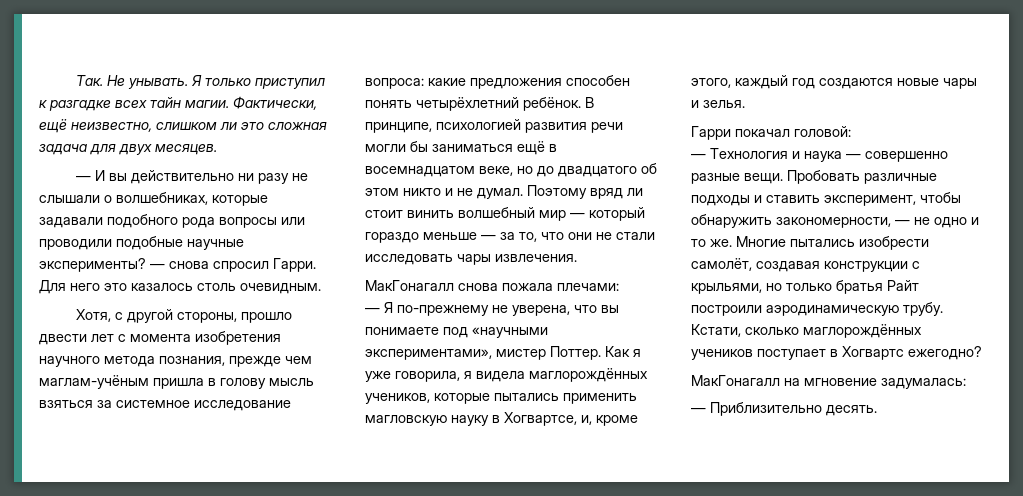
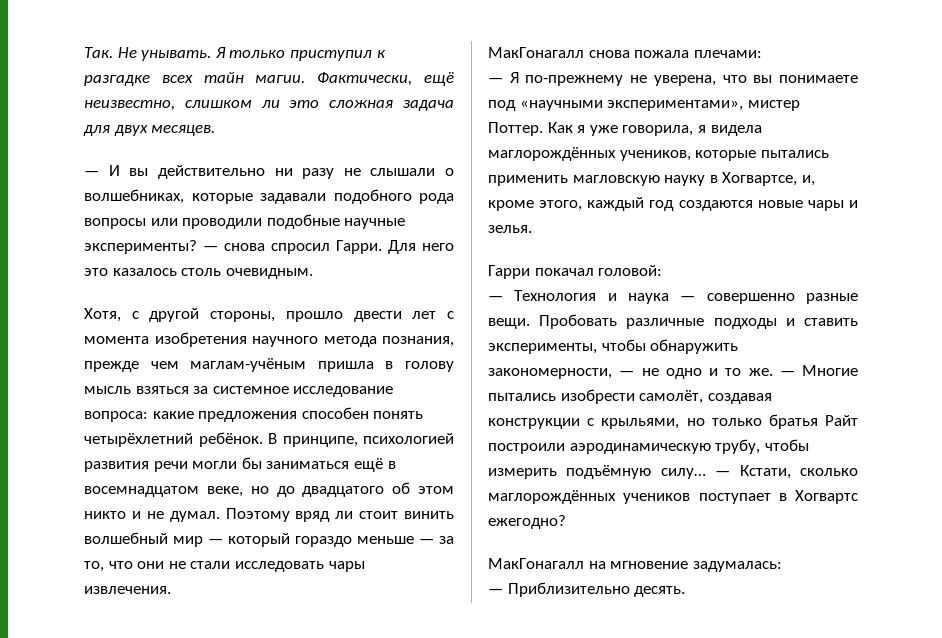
[824,195,916,206] эксперимент, -> [488,343,597,354] эксперименты,
(732, 243) none -> [779,371,795,376] —
[903,302,943,316] трубу. -> [715,439,809,454] [488,465,731,479] трубу, чтобы измерить подъёмную силу… —

